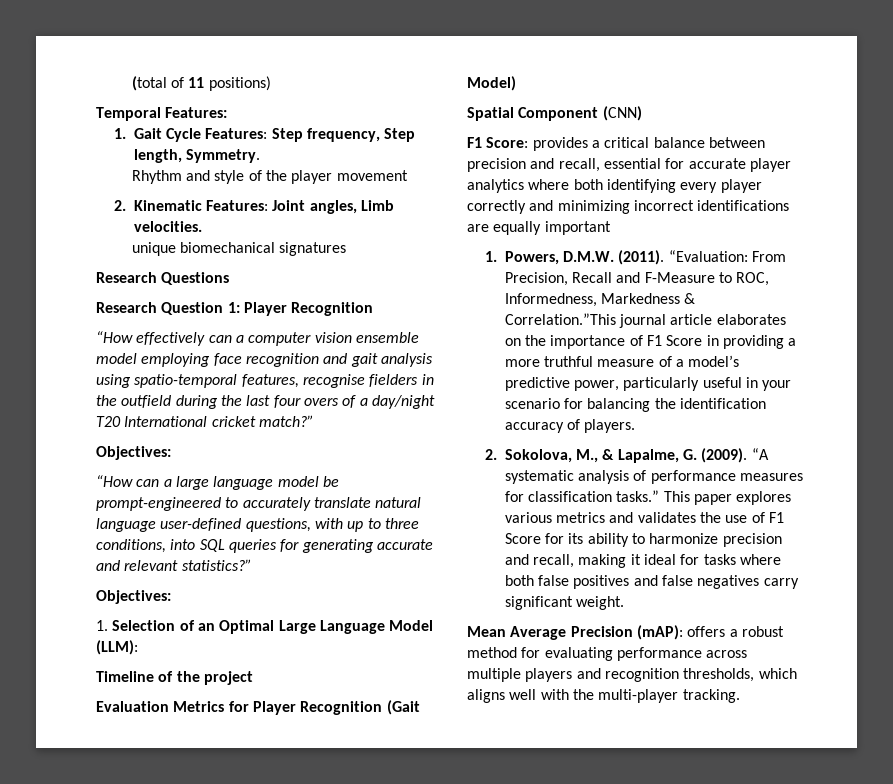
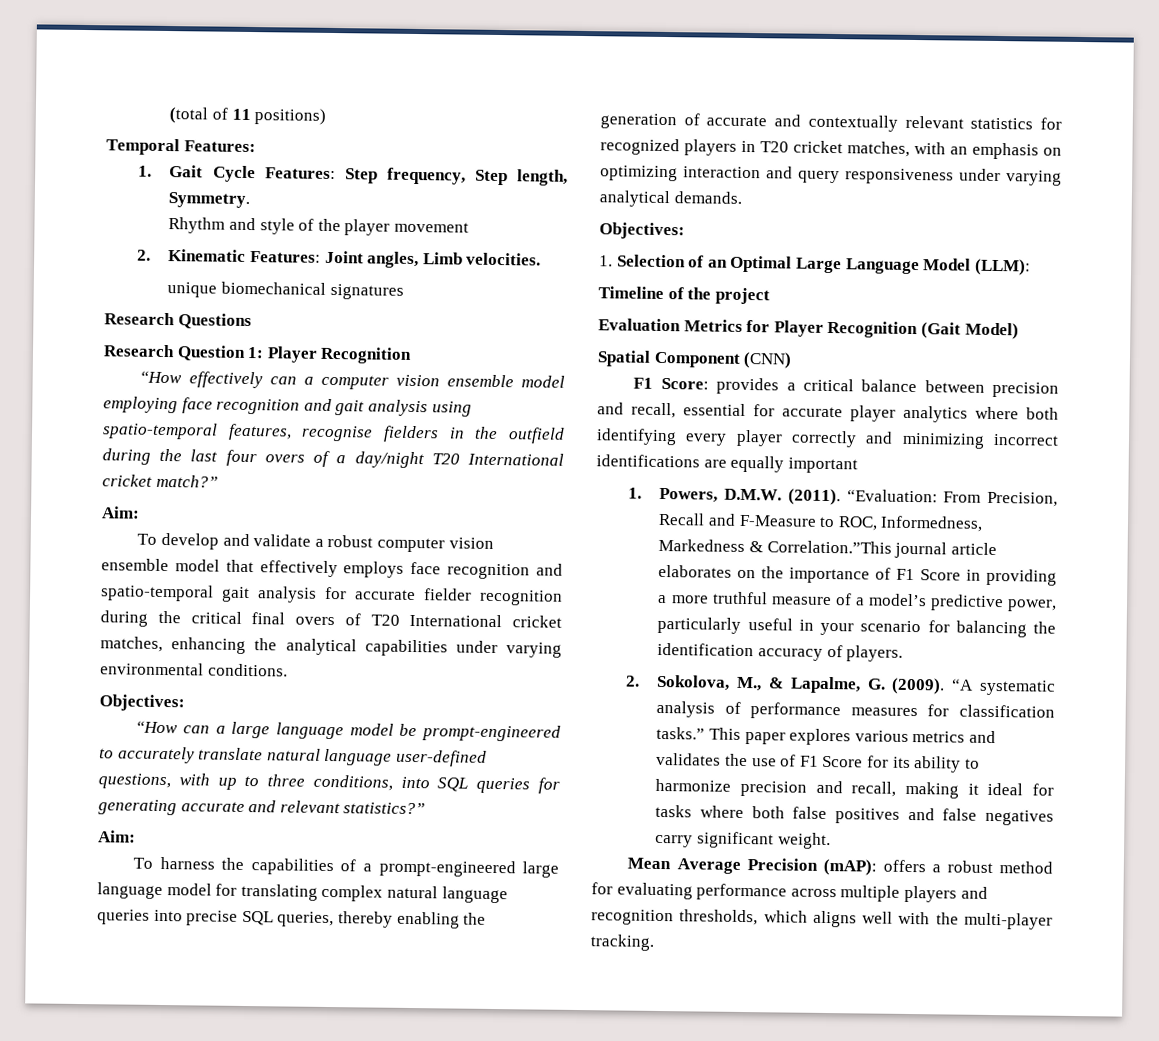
(314, 421) none -> [101,506,140,519] [137,532,494,553] [101,558,563,580] [101,584,563,606] [100,610,562,628] [100,636,562,658] [100,662,288,677] // Aim: // To develop and validate a robust computer vision ensemble model that effectively employs face recognition and spatio-temporal gait analysis for accurate fielder recognition during the critical final overs of T20 International cricket matches, enhancing the analytical capabilities under varying environmental conditions.
(252, 565) none -> [98,830,136,843] [133,856,559,878] [97,882,508,904] [97,909,487,929] [600,113,1062,132] [600,138,1062,160] [600,165,1062,186] [599,190,742,208] // Aim: // To harness the capabilities of a prompt-engineered large language model for translating complex natural language queries into precise SQL queries, thereby enabling the generation of accurate and contextually relevant statistics for recognized players in T20 cricket matches, with an emphasis on optimizing interaction and query responsiveness under varying analytical demands.

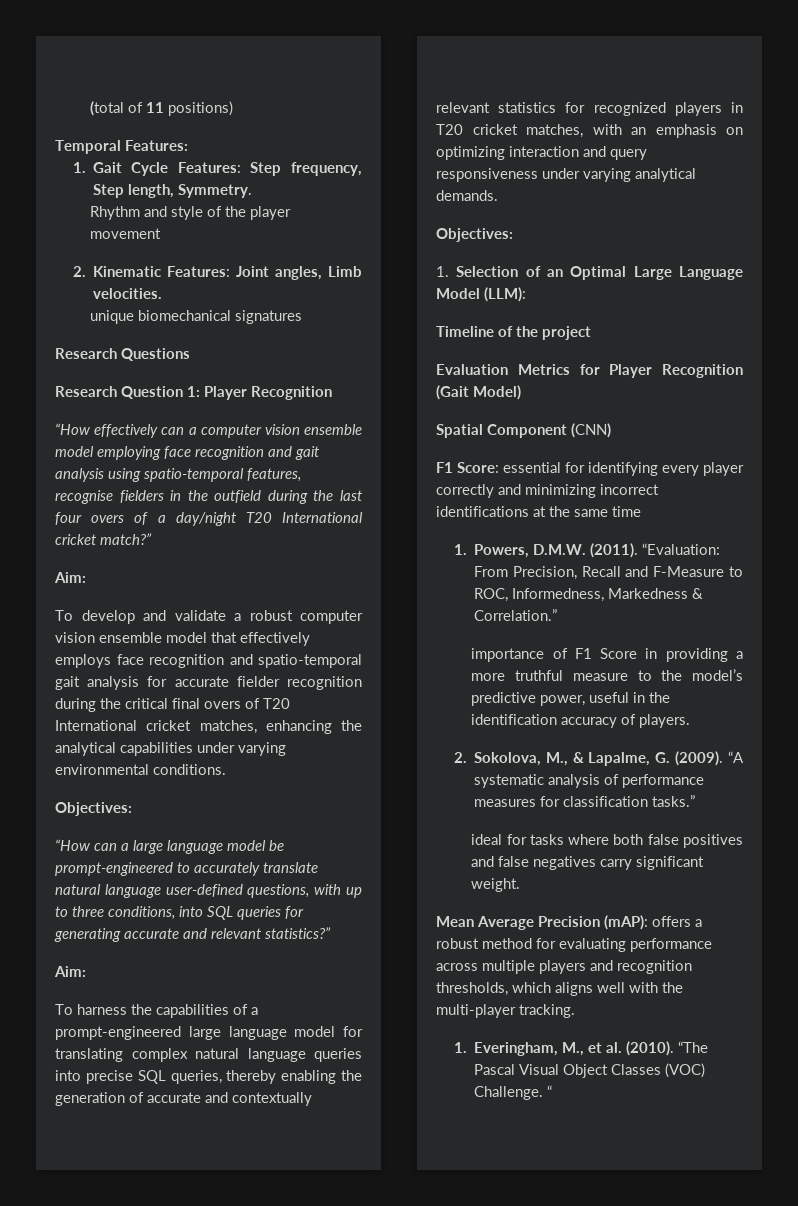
[716,377,1059,398] [597,402,1059,423] provides a critical balance between precision and recall, essential for accurate player analytics where both -> [503,462,585,473] essential for
[703,455,858,474] are equally important -> [533,506,641,517] at the same time
[766,540,997,559] [658,564,785,579] Correlation.”This journal article elaborates on the -> [473,609,557,621] Correlation.” //
[834,593,865,606] of a -> [637,670,683,681] to the
[657,616,742,634] particularly -> (586, 700) none
[820,620,1027,638] your scenario for balancing -> (646, 697) none
[709,727,996,746] [656,752,980,773] [655,778,979,799] This paper explores various metrics and validates the use of F1 Score for its ability to harmonize precision and recall, making it -> (695, 801) //
(655, 942) none -> [453,1041,708,1056] [473,1063,705,1078] [473,1085,552,1100] // 1. Everingham, M., et al. (2010). “The Pascal Visual Object Classes (VOC) Challenge. “

